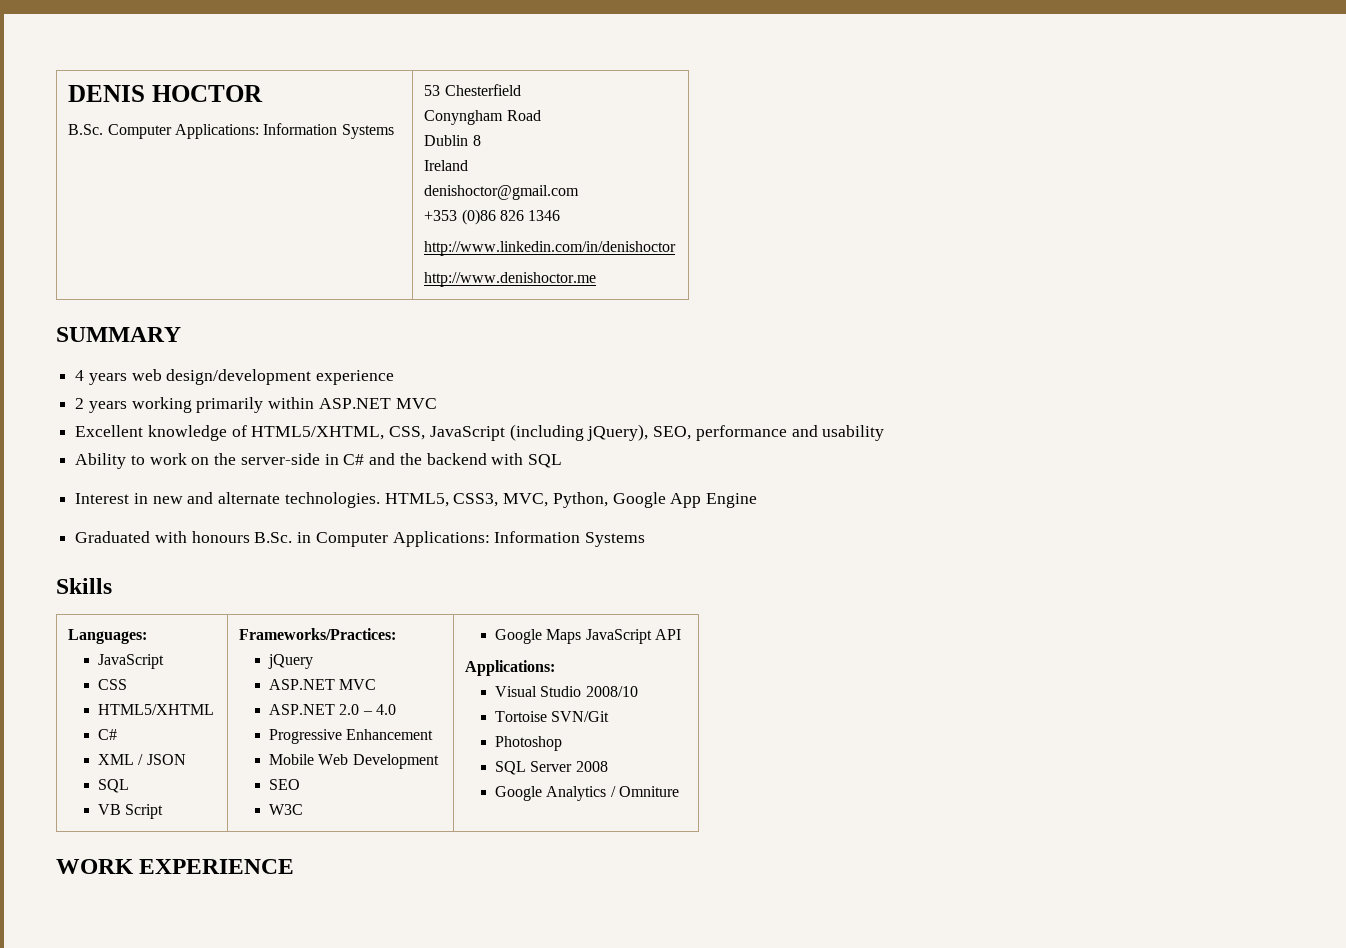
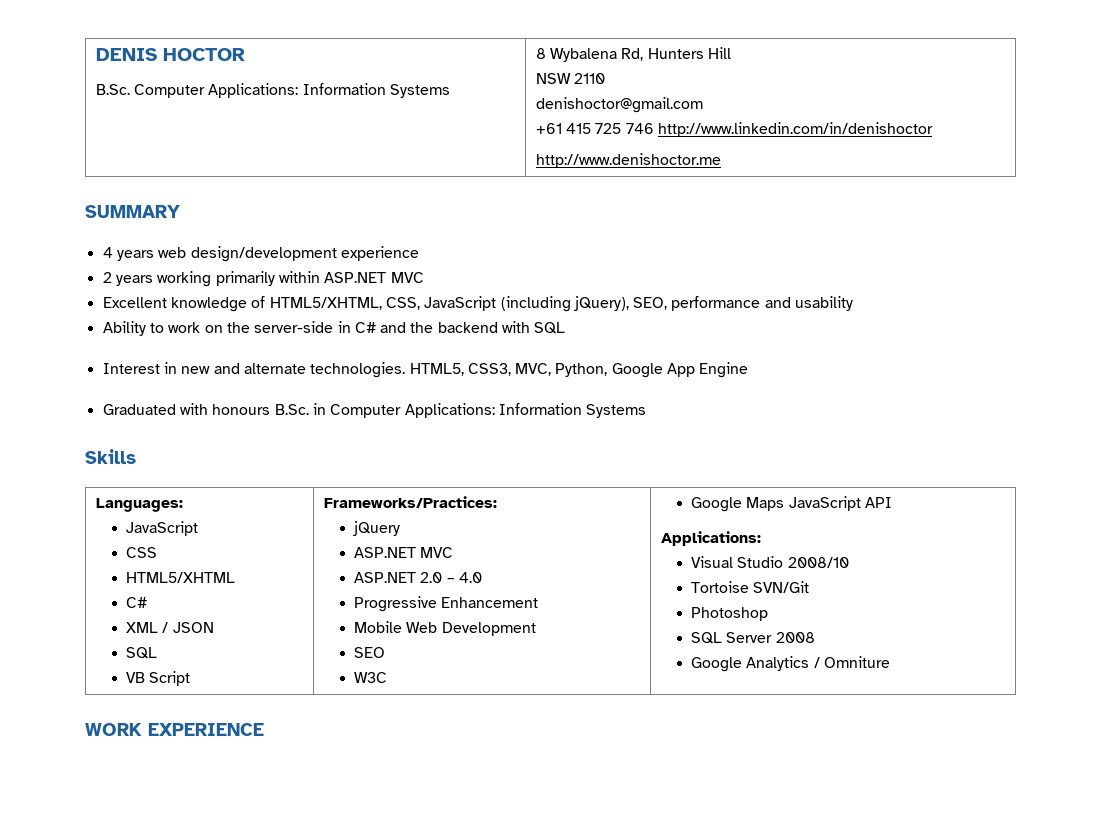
[424,84,521,96] [424,110,541,125] [424,135,481,146] [424,160,469,171] [424,185,580,200] [424,209,561,225] 53 Chesterfield // Conyngham Road // Dublin 8 // Ireland // denishoctor@gmail.com // +353 (0)86 826 1346 // -> [535,47,732,62] [535,73,606,84] [535,97,703,113] [535,123,654,134] 8 Wybalena Rd, Hunters Hill // NSW 2110 // denishoctor@gmail.com // +61 415 725 746

